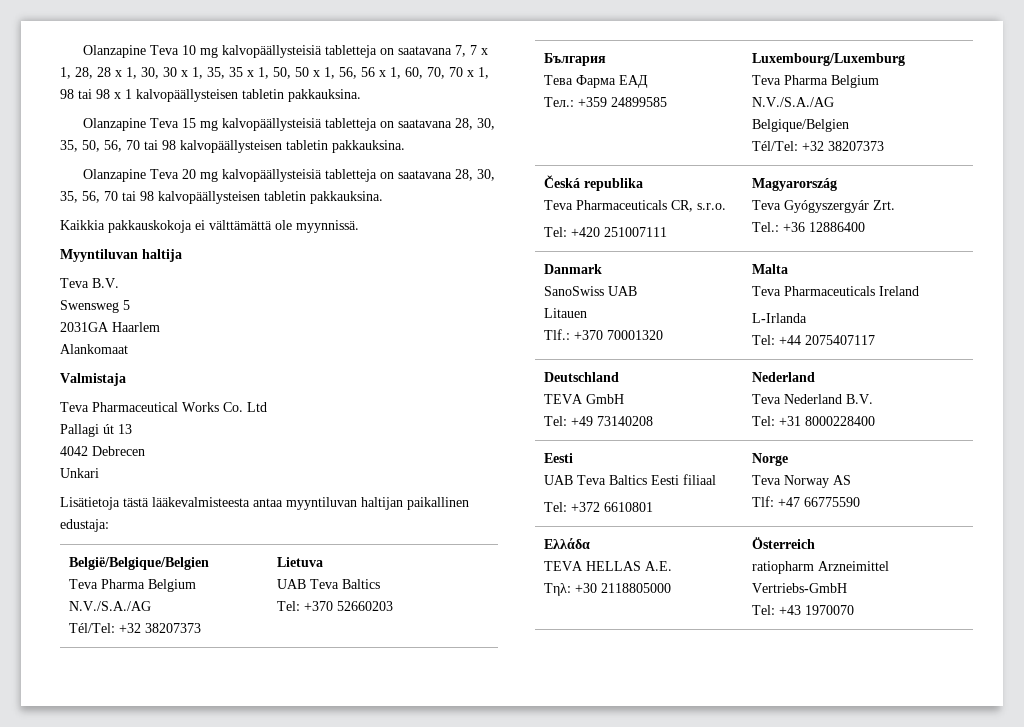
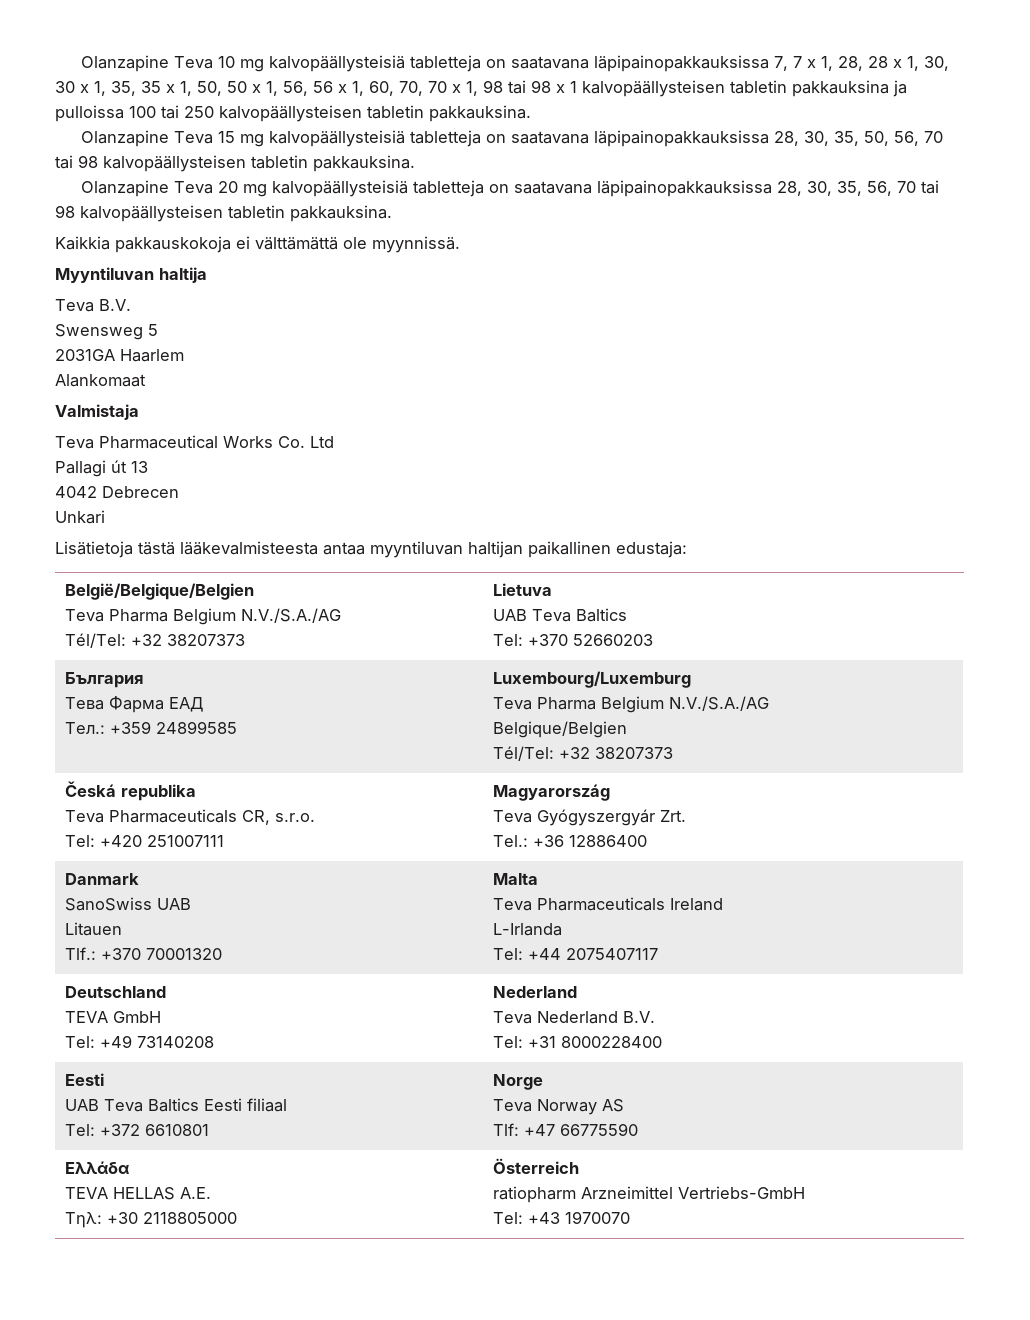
(452, 50) none -> [594,55,770,72] läpipainopakkauksissa
(284, 94) none -> [792,80,907,97] [55,105,424,122] pakkauksina ja pulloissa 100 tai 250 kalvopäällysteisen tabletin
(452, 123) none -> [594,130,770,147] läpipainopakkauksissa
(452, 174) none -> [597,180,773,197] läpipainopakkauksissa

